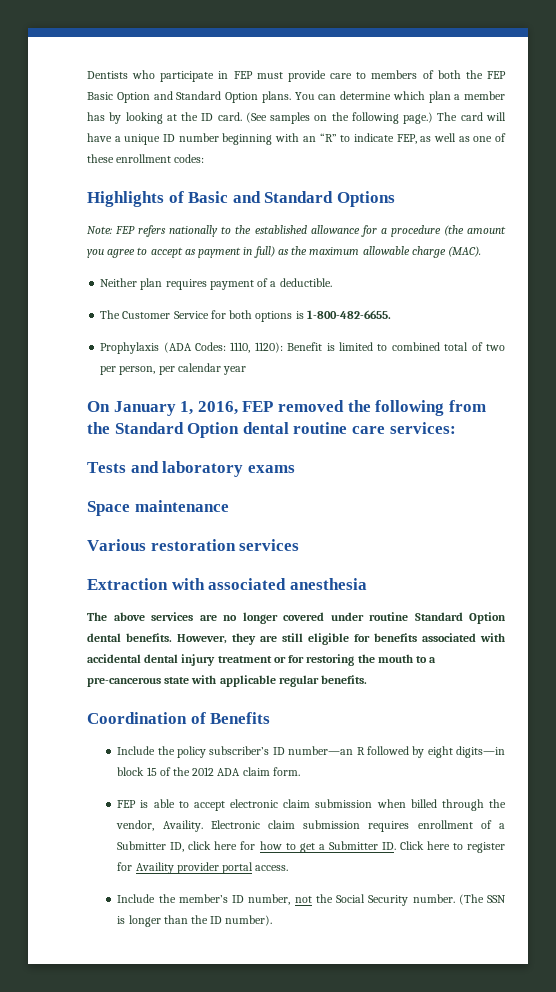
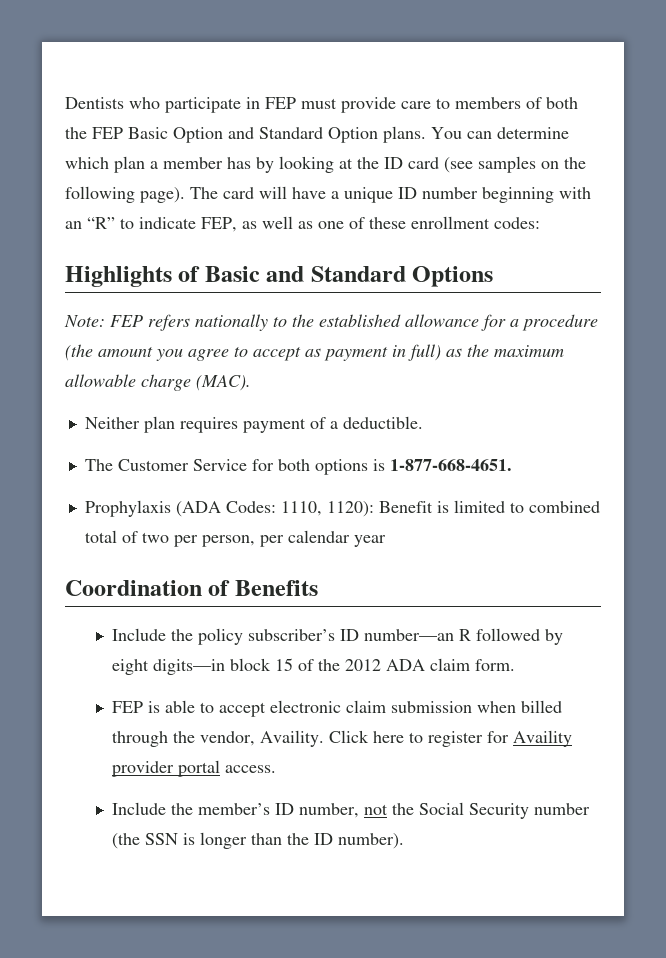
[217,112,267,123] card. (See -> [408,157,473,173] card (see
[403,112,434,124] page.) -> [140,187,185,203] page).
[306,310,391,319] 1-800-482-6655. -> [389,459,512,471] 1-877-668-4651.
[87,400,486,416] [87,422,456,438] [87,461,295,477] [87,500,229,516] [87,539,300,551] [87,578,367,590] [87,612,506,624] [87,633,505,645] [87,654,437,666] [87,675,368,687] // On January 1, 2016, FEP removed the following from the Standard Option dental routine care services: // Tests and laboratory exams // Space maintenance // Various restoration services // Extraction with associated anesthesia // The above services are no longer covered under routine Standard Option dental benefits. However, they are still eligible for benefits associated with accidental dental injury treatment or for restoring the mouth to a pre-cancerous state with applicable regular benefits. -> (386, 541) none
[210,820,505,832] [117,841,396,853] Electronic claim submission requires enrollment of a Submitter ID, click here for how to get a Submitter ID. -> (324, 738) none
[412,894,484,905] number. (The -> [533,803,590,815] [111,833,140,849] number (the

